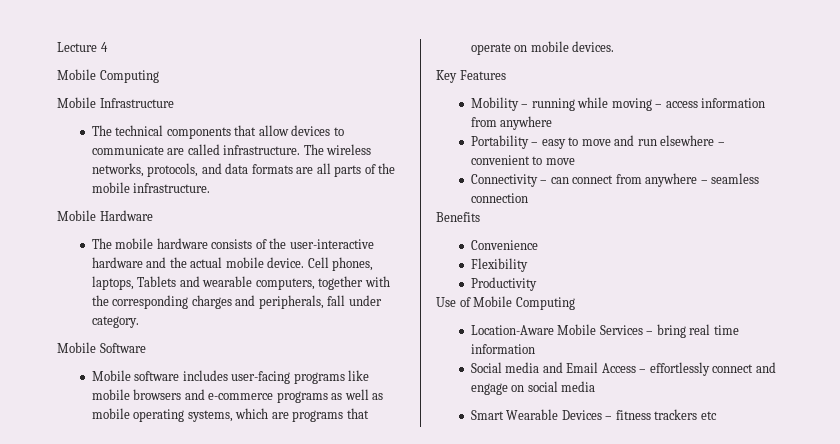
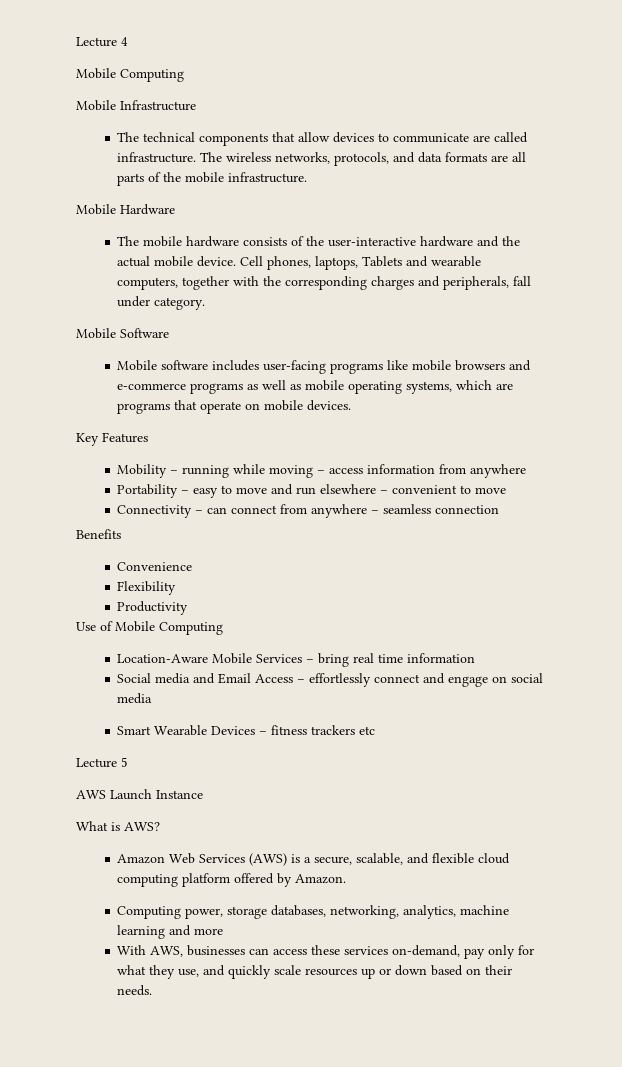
(717, 415) none -> [76,757,128,768] [76,789,203,800] [76,821,160,831] [117,853,511,866] [117,873,347,887] [117,905,510,919] [117,925,224,939] [117,945,535,959] [117,965,513,979] [117,985,153,996] // Lecture 5 // AWS Launch Instance // What is AWS? // Amazon Web Services (AWS) is a secure, scalable, and flexible cloud computing platform offered by Amazon. // Computing power, storage databases, networking, analytics, machine learning and more // With AWS, businesses can access these services on-demand, pay only for what they use, and quickly scale resources up or down based on their needs.

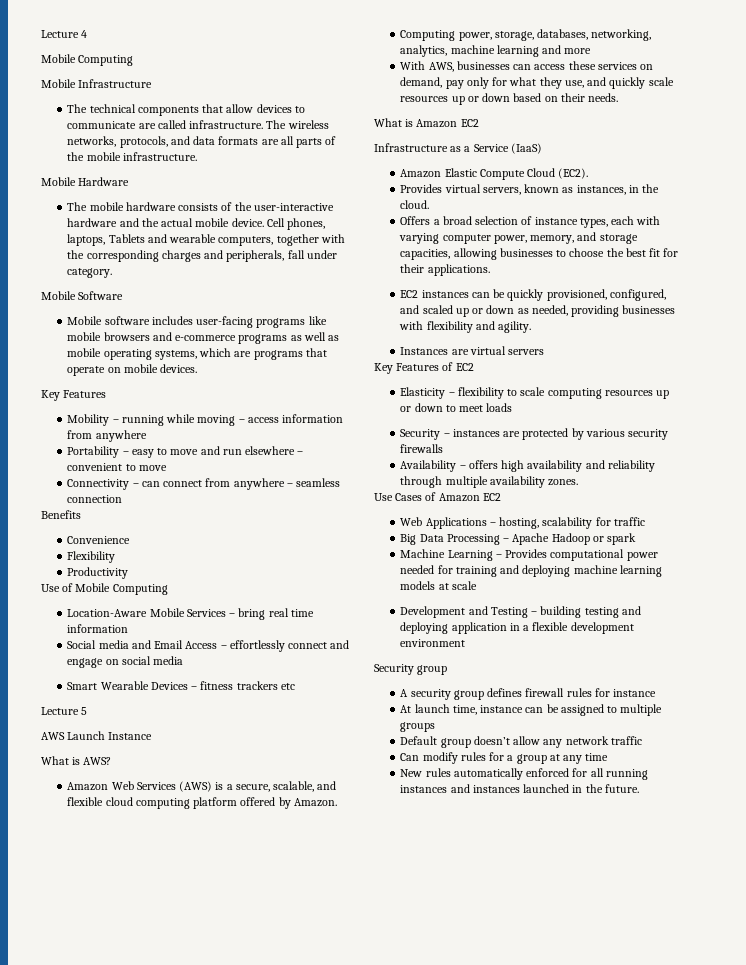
[227,906,268,919] storage -> [494,31,534,41] storage,
[392,945,461,957] on-demand, -> [640,64,654,70] [400,77,443,88] on demand,
(153, 990) none -> [374,118,479,128] [374,143,542,154] [400,168,589,180] [400,184,660,195] [400,200,430,209] [400,216,661,228] [399,232,638,244] [400,248,679,260] [400,264,490,276] [400,289,666,301] [400,305,676,317] [399,321,532,333] [400,346,545,355] [374,362,474,374] [400,387,670,399] [400,403,513,412] [400,428,669,440] [400,444,444,453] [400,460,655,472] [400,476,579,488] [374,492,501,502] [400,517,645,529] [400,533,637,545] [400,549,658,561] [400,565,662,577] [400,581,477,590] [400,606,641,618] [400,622,634,634] [400,639,466,647] [374,664,448,675] [400,688,657,700] [400,704,663,716] [400,722,436,732] [400,736,642,748] [400,752,609,764] [400,768,648,780] [400,784,639,793] // What is Amazon EC2 // Infrastructure as a Service (IaaS) // Amazon Elastic Compute Cloud (EC2). // Provides virtual servers, known as instances, in the cloud. // Offers a broad selection of instance types, each with varying computer power, memory, and storage capacities, allowing businesses to choose the best fit for their applications. // EC2 instances can be quickly provisioned, configured, and scaled up or down as needed, providing businesses with flexibility and agility. // Instances are virtual servers // Key Features of EC2 // Elasticity – flexibility to scale computing resources up or down to meet loads // Security – instances are protected by various security firewalls // Availability – offers high availability and reliability through multiple availability zones. // Use Cases of Amazon EC2 // Web Applications – hosting, scalability for traffic // Big Data Processing – Apache Hadoop or spark // Machine Learning – Provides computational power needed for training and deploying machine learning models at scale // Development and Testing – building testing and deploying application in a flexible development environment // Security group // A security group defines firewall rules for instance // At launch time, instance can be assigned to multiple groups // Default group doesn’t allow any network traffic // Can modify rules for a group at any time // New rules automatically enforced for all running instances and instances launched in the future.

